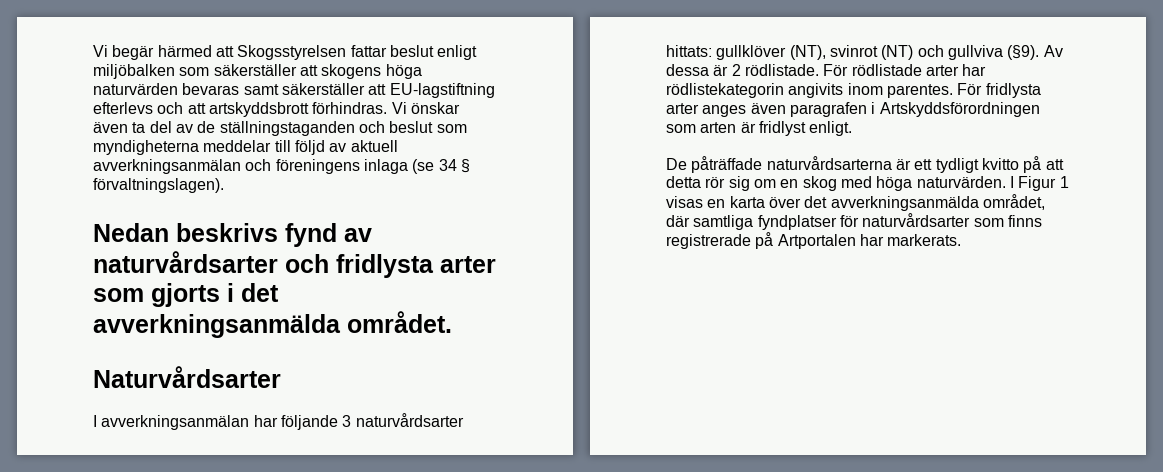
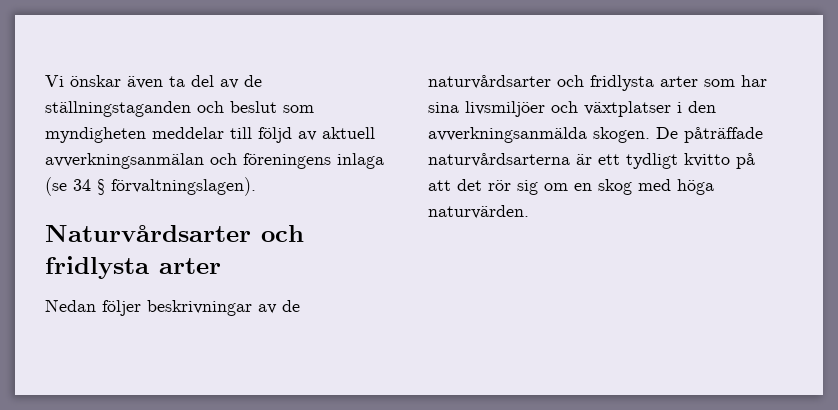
[93,45,478,60] [93,64,422,79] [93,83,495,98] [93,102,407,117] Vi begär härmed att Skogsstyrelsen fattar beslut enligt miljöbalken som säkerställer att skogens höga naturvärden bevaras samt säkerställer att EU-lagstiftning efterlevs och att artskyddsbrott förhindras. Vi -> [45,75,64,87] Vi
[93,140,199,155] myndigheterna -> [45,127,146,143] myndigheten
[93,223,372,247] Nedan beskrivs fynd av -> [45,225,304,242] [45,256,221,279] [45,299,300,316] Naturvårdsarter och fridlysta arter // Nedan följer beskrivningar av de
[151,283,279,307] [93,311,452,338] [93,366,281,388] [93,413,464,430] [666,45,1063,60] [666,64,987,76] [666,83,1041,98] [666,102,1040,117] [666,121,853,136] gjorts i det avverkningsanmälda området. // Naturvårdsarter // I avverkningsanmälan har följande 3 naturvårdsarter hittats: gullklöver (NT), svinrot (NT) och gullviva (§9). Av dessa är 2 rödlistade. För rödlistade arter har rödlistekategorin angivits inom parentes. För fridlysta arter anges även paragrafen i Artskyddsförordningen som arten är fridlyst enligt. // -> [741,75,767,87] [428,101,716,117] [428,127,650,143] har sina livsmiljöer och växtplatser i den avverkningsanmälda skogen.
[666,176,701,188] detta -> [457,179,482,191] det
[1009,176,1069,191] [666,194,1045,211] [666,213,1042,230] [666,232,962,249] I Figur 1 visas en karta över det avverkningsanmälda området, där samtliga fyndplatser för naturvårdsarter som finns registrerade på Artportalen har markerats. -> (529, 212) none

